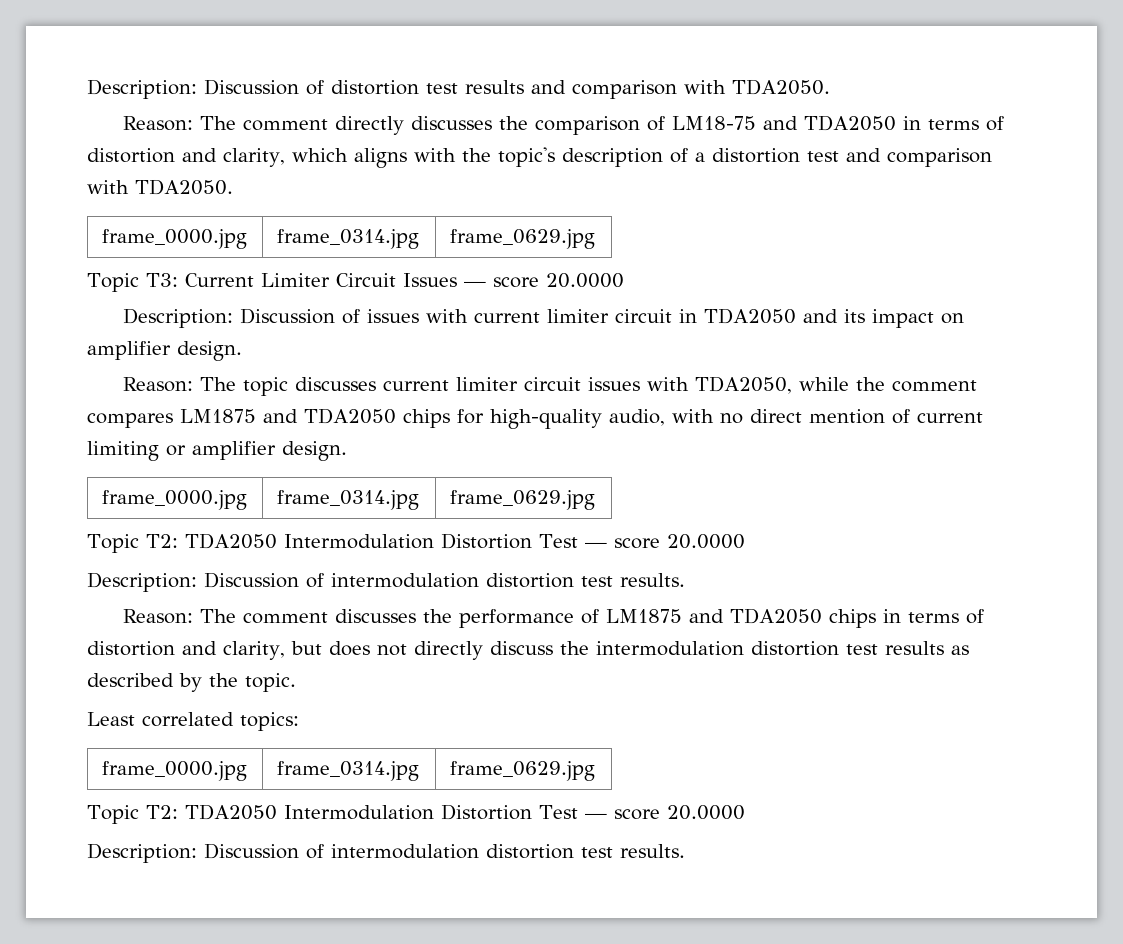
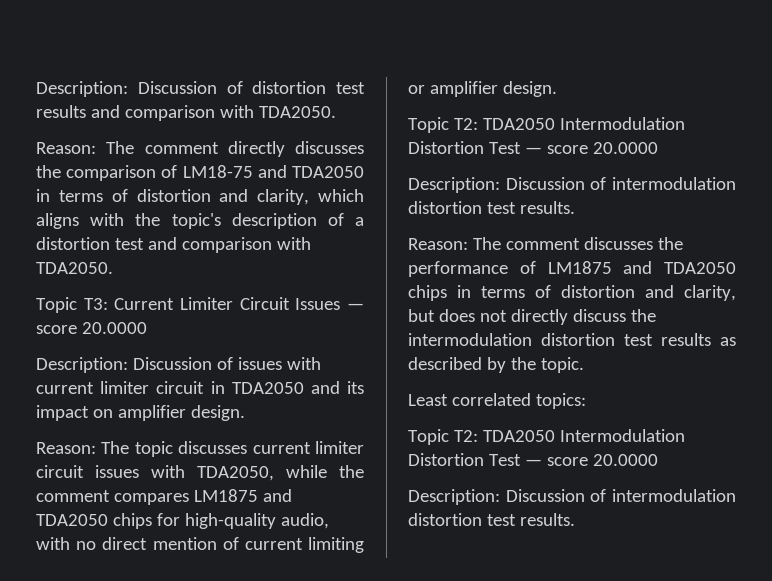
[101,229,247,249] [276,229,419,249] [449,229,595,249] // frame_0000.jpg | frame_0314.jpg | frame_0629.jpg -> (113, 268) none
[101,490,247,510] [276,490,419,510] [449,490,595,510] // frame_0000.jpg | frame_0314.jpg | frame_0629.jpg -> (557, 89) none
[101,761,247,781] [276,761,419,781] [449,761,595,781] // frame_0000.jpg | frame_0314.jpg | frame_0629.jpg -> (586, 401) none

